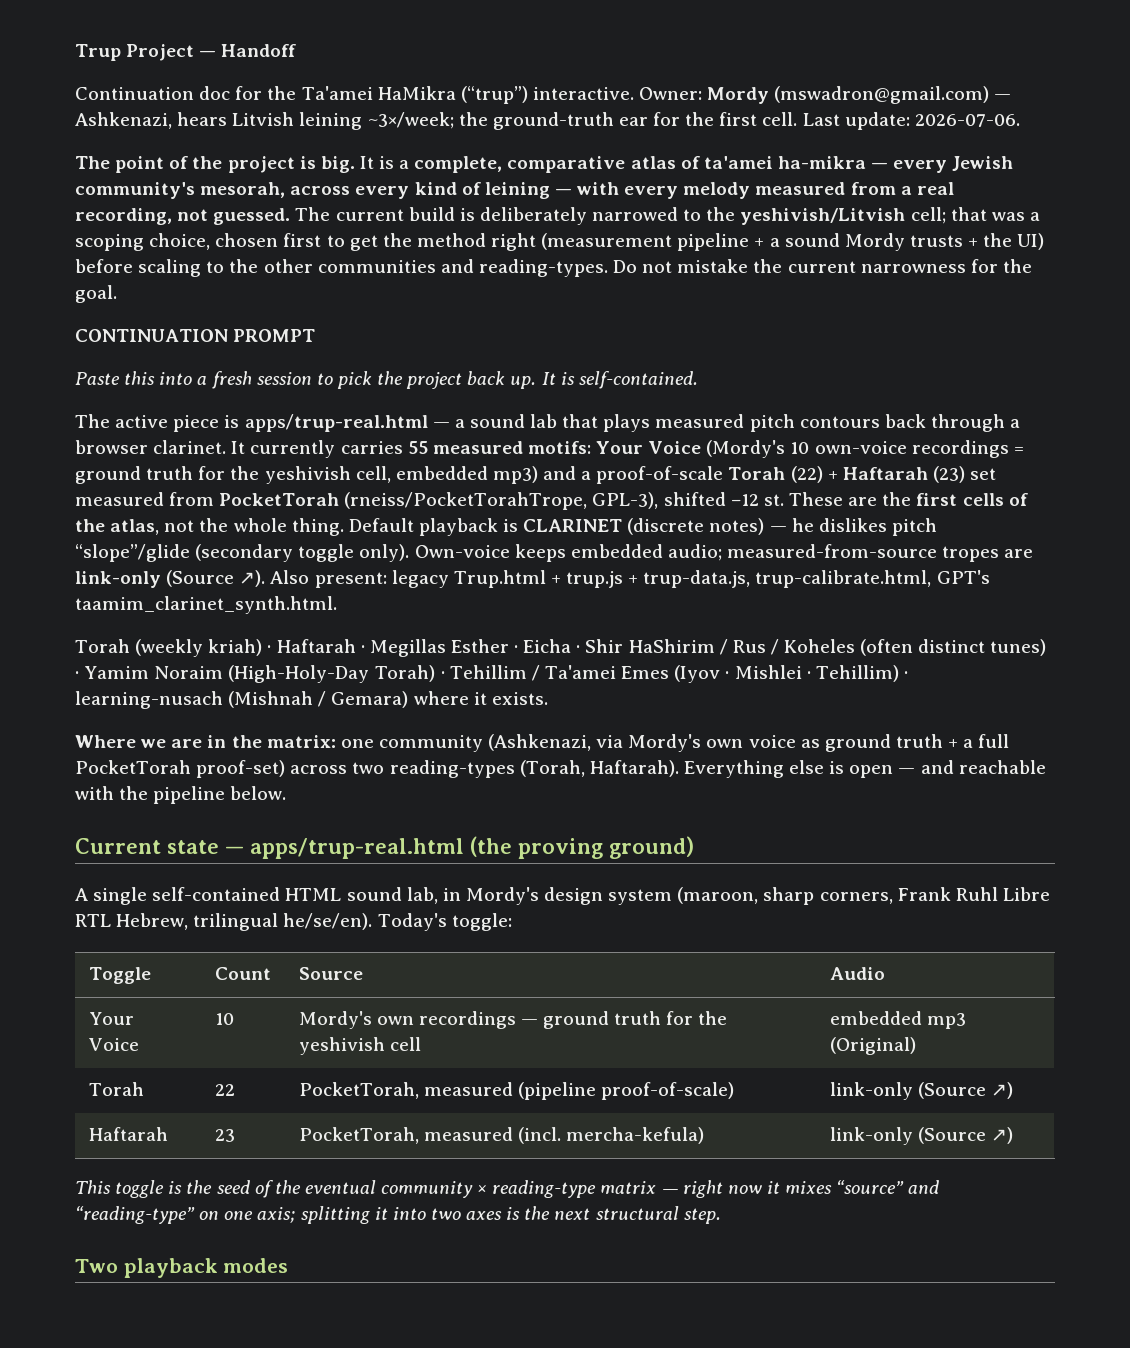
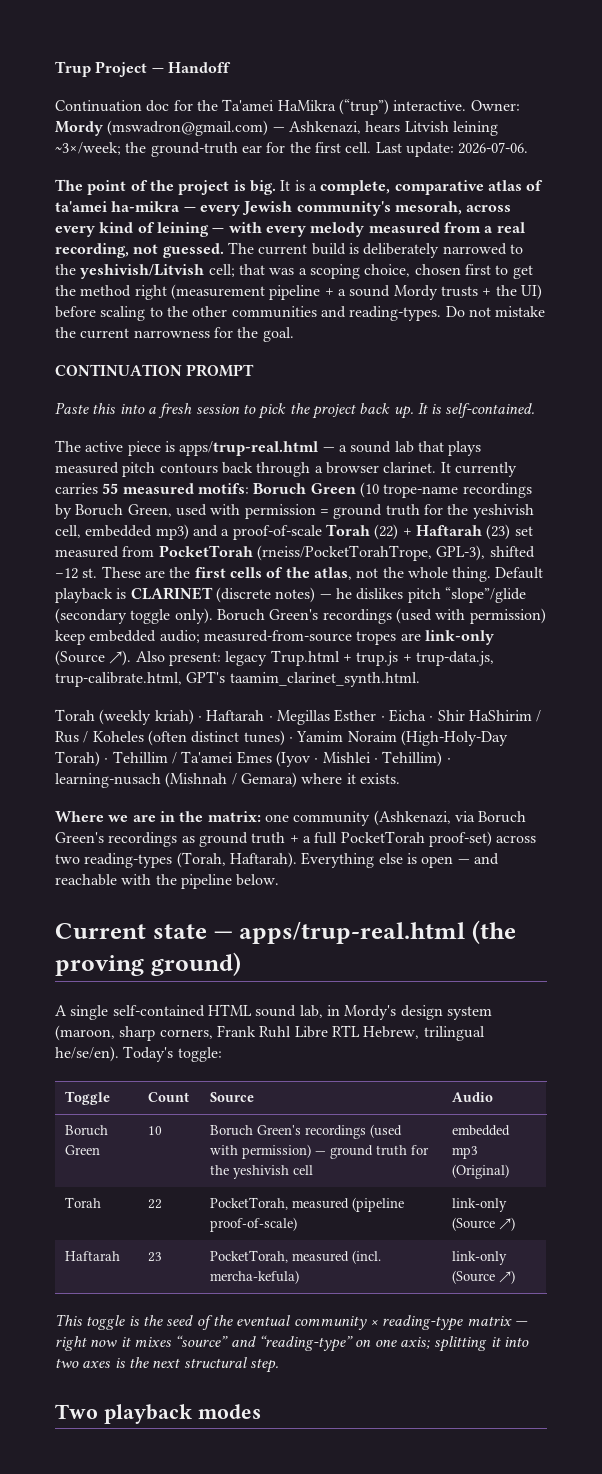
[596,440,1009,458] Your Voice (Mordy's 10 own-voice recordings -> [253,482,532,498] [55,504,316,519] Boruch Green (10 trope-name recordings by Boruch Green, used with permission
[414,544,566,562] Own-voice keeps -> [216,608,546,624] [55,630,85,645] Boruch Green's recordings (used with permission) keep
[628,734,796,752] Mordy's own voice -> [478,811,527,823] [55,832,178,847] Boruch Green's recordings
[88,1012,134,1025] [88,1038,139,1051] Your Voice -> [65,1125,109,1136] [65,1145,101,1155] Boruch Green
[298,1011,516,1029] Mordy's own recordings -> [210,1124,403,1139] [210,1144,312,1159] Boruch Green's recordings (used with permission)

